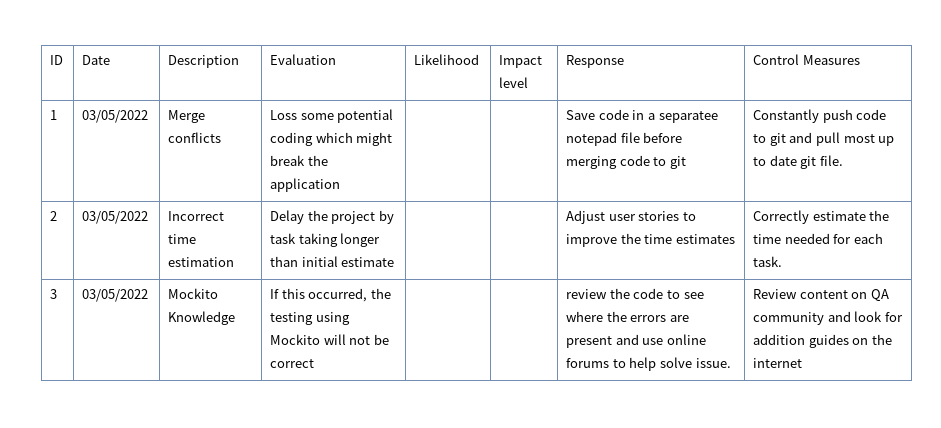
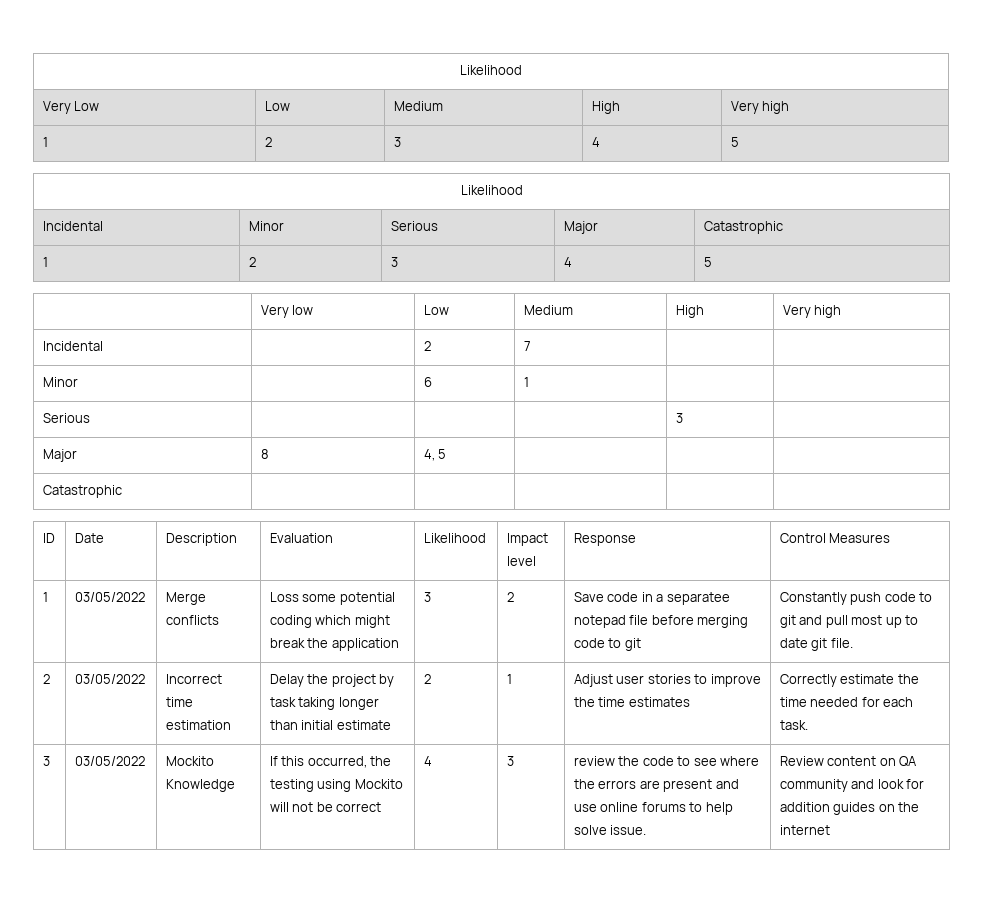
(50, 60) none -> [460,65,522,75] [42,101,100,114] [264,101,290,111] [393,101,443,111] [591,101,620,114] [730,101,790,114] [42,137,48,147] [264,137,272,147] [393,137,401,147] [591,137,600,147] [730,137,739,147] [460,185,523,195] [42,221,103,231] [248,221,284,231] [390,221,438,231] [563,221,598,234] [703,221,783,234] [42,257,48,267] [248,257,256,267] [390,257,398,267] [563,257,572,267] [703,257,712,267] [260,305,314,318] [423,305,449,315] [523,305,573,315] [675,305,704,318] [782,305,842,318] [42,341,103,351] [423,341,431,351] [523,341,531,351] [42,377,78,387] [423,377,432,387] [523,377,529,387] [42,413,90,423] [675,413,683,423] [42,449,77,462] [260,449,269,459] [423,449,447,461] [42,485,122,498] Likelihood // Very Low | Low | Medium | High | Very high // 1 | 2 | 3 | 4 | 5 // Likelihood // Incidental | Minor | Serious | Major | Catastrophic // 1 | 2 | 3 | 4 | 5 // | Very low | Low | Medium | High | Very high // Incidental | | 2 | 7 | | // Minor | | 6 | 1 | | // Serious | | | | 3 | // Major | 8 | 4, 5 | | | // Catastrophic | | | | | //
(341, 185) | -> [423,592,431,602] [506,592,514,602] 3 | 2
(395, 262) | -> [423,674,431,684] [506,674,512,684] 2 | 1
(315, 363) | -> [423,756,432,766] [506,756,514,766] 4 | 3

